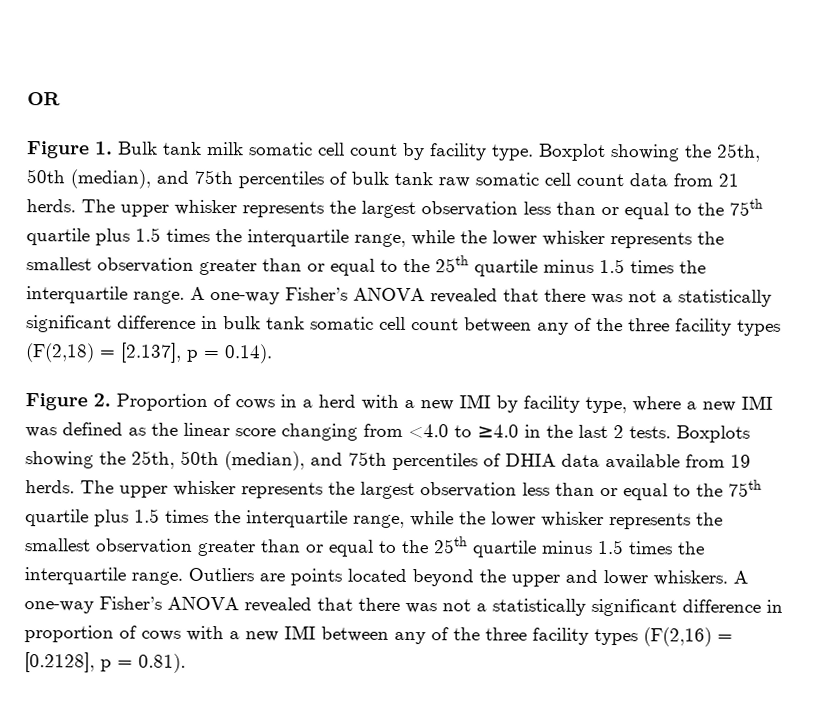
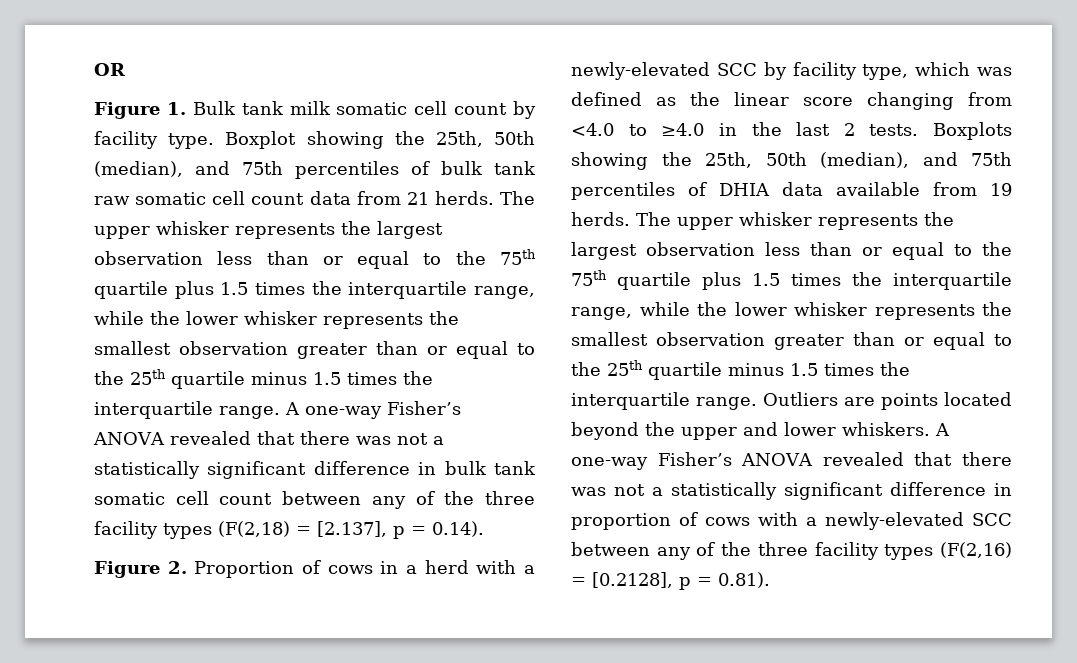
[420,394,491,411] new IMI -> [571,62,757,80] newly-elevated SCC
[632,395,773,412] where a new IMI -> [915,62,971,76] which
[245,625,316,642] new IMI -> [825,512,1012,530] newly-elevated SCC

